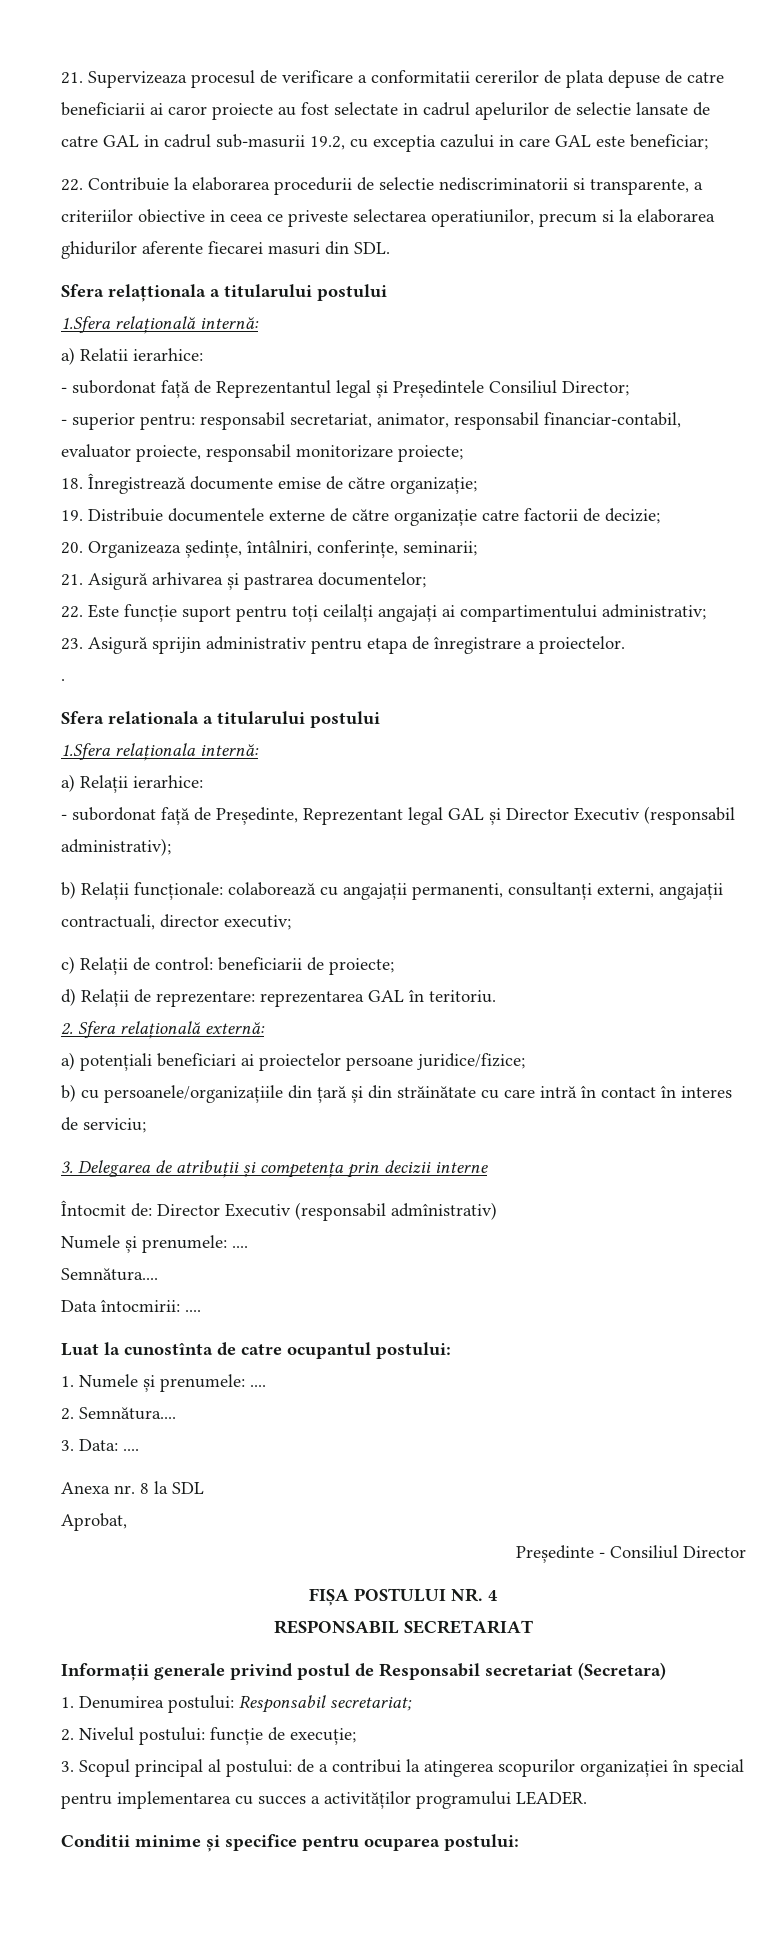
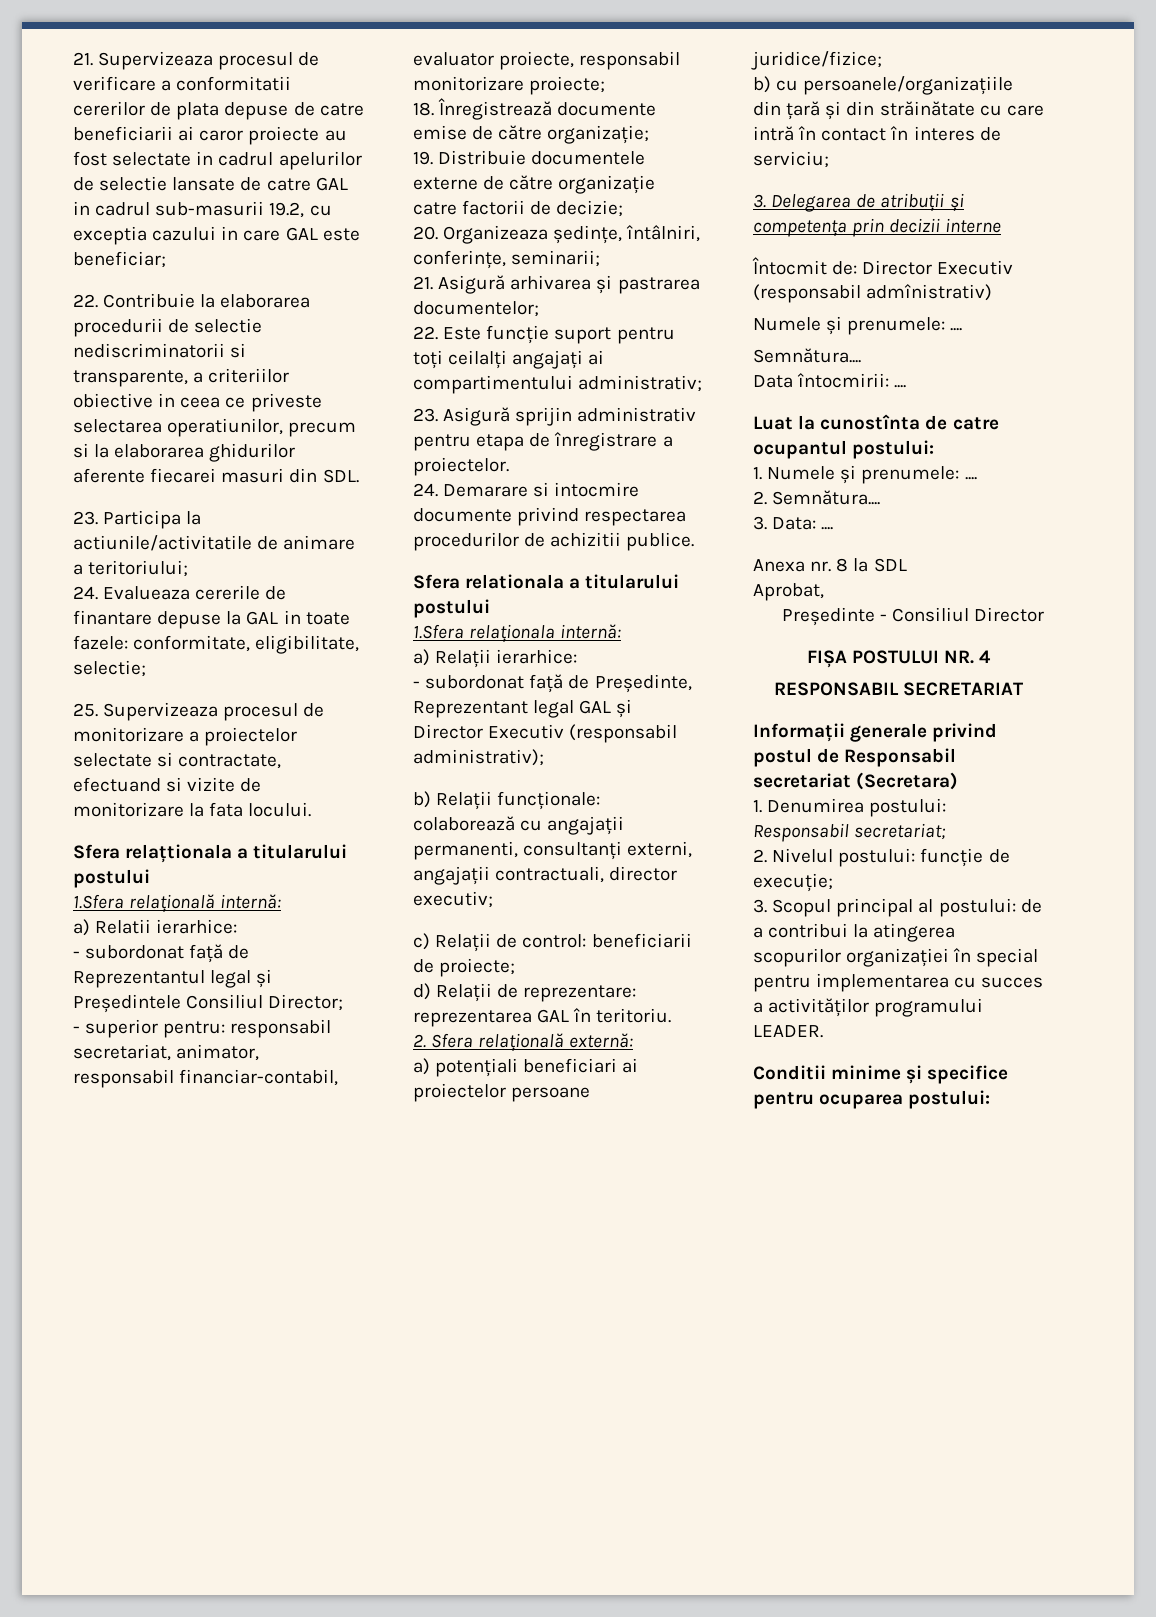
(390, 248) none -> [73,510,202,529] [73,535,356,551] [73,560,189,577] [73,585,287,600] [73,610,350,629] [73,635,360,654] [73,660,146,677] [73,702,325,721] [73,727,298,746] [73,752,282,769] [73,777,262,792] [73,802,312,817] // 23. Participa la actiunile/activitatile de animare a teritoriului; // 24. Evalueaza cererile de finantare depuse la GAL in toate fazele: conformitate, eligibilitate, selectie; // 25. Supervizeaza procesul de monitorizare a proiectelor selectate si contractate, efectuand si vizite de monitorizare la fata locului.
[61,679,65,681] . -> [413,482,640,497] [413,507,687,526] [413,532,695,551] 24. Demarare si intocmire documente privind respectarea procedurilor de achizitii publice.

